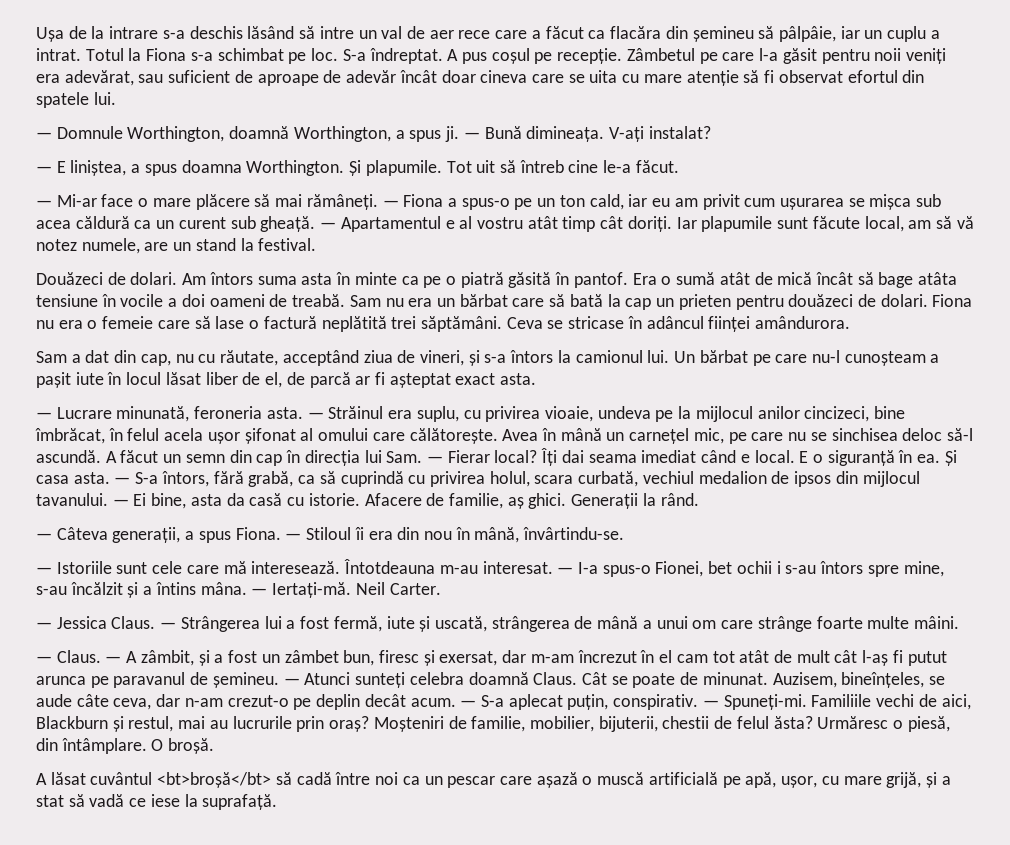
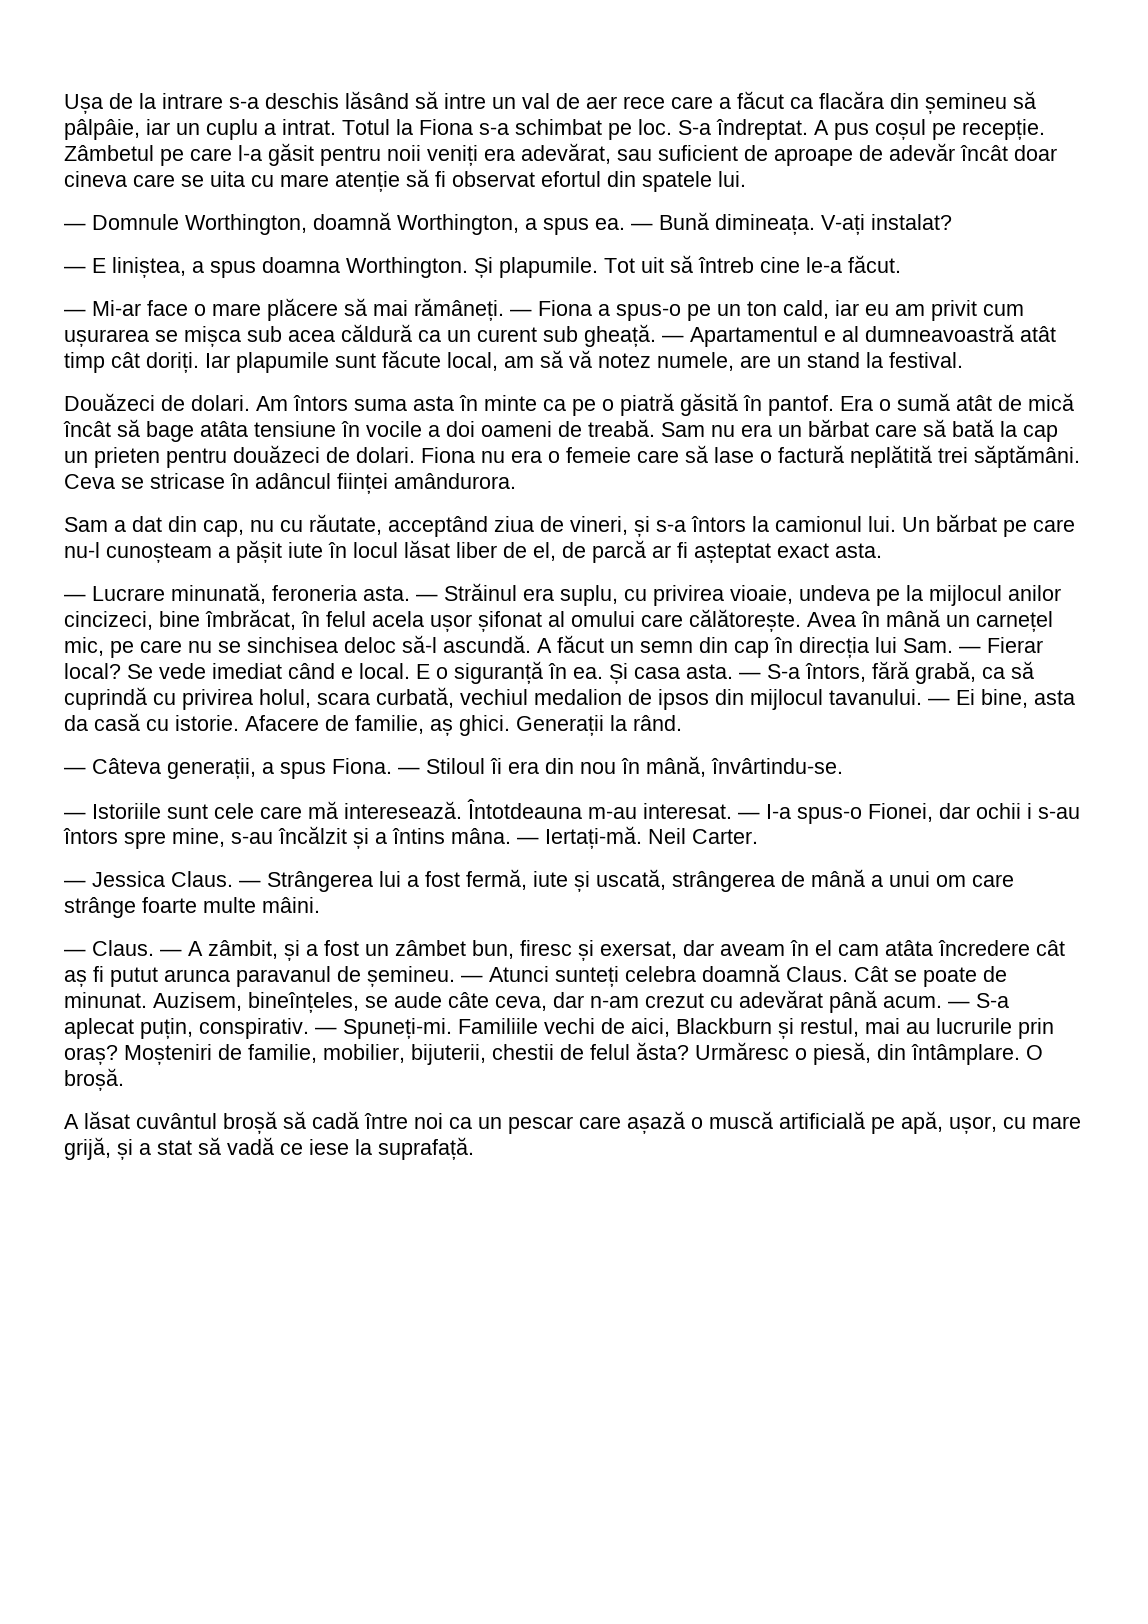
[445,126,460,142] ji. -> [595,218,625,230] ea.
[476,217,523,229] vostru -> [865,324,1014,342] dumneavoastră
[36,372,71,388] pașit -> [236,540,282,563] pășit
[541,448,637,466] Îți dai seama -> [127,663,206,679] Se vede
[708,561,733,574] bet -> [939,803,970,819] dar
[530,650,637,663] m-am încrezut -> [720,944,785,956] aveam
[712,650,889,666] tot atât de mult cât l-aș -> [885,940,1065,956] [64,970,87,987] atâta încredere cât aș
[90,676,109,688] pe -> (230, 975) none
[227,694,406,710] crezut-o pe deplin decât -> [645,990,877,1013] crezut cu adevărat până
[157,772,272,788] <bt>broșă</bt> -> [223,1111,277,1134] broșă

